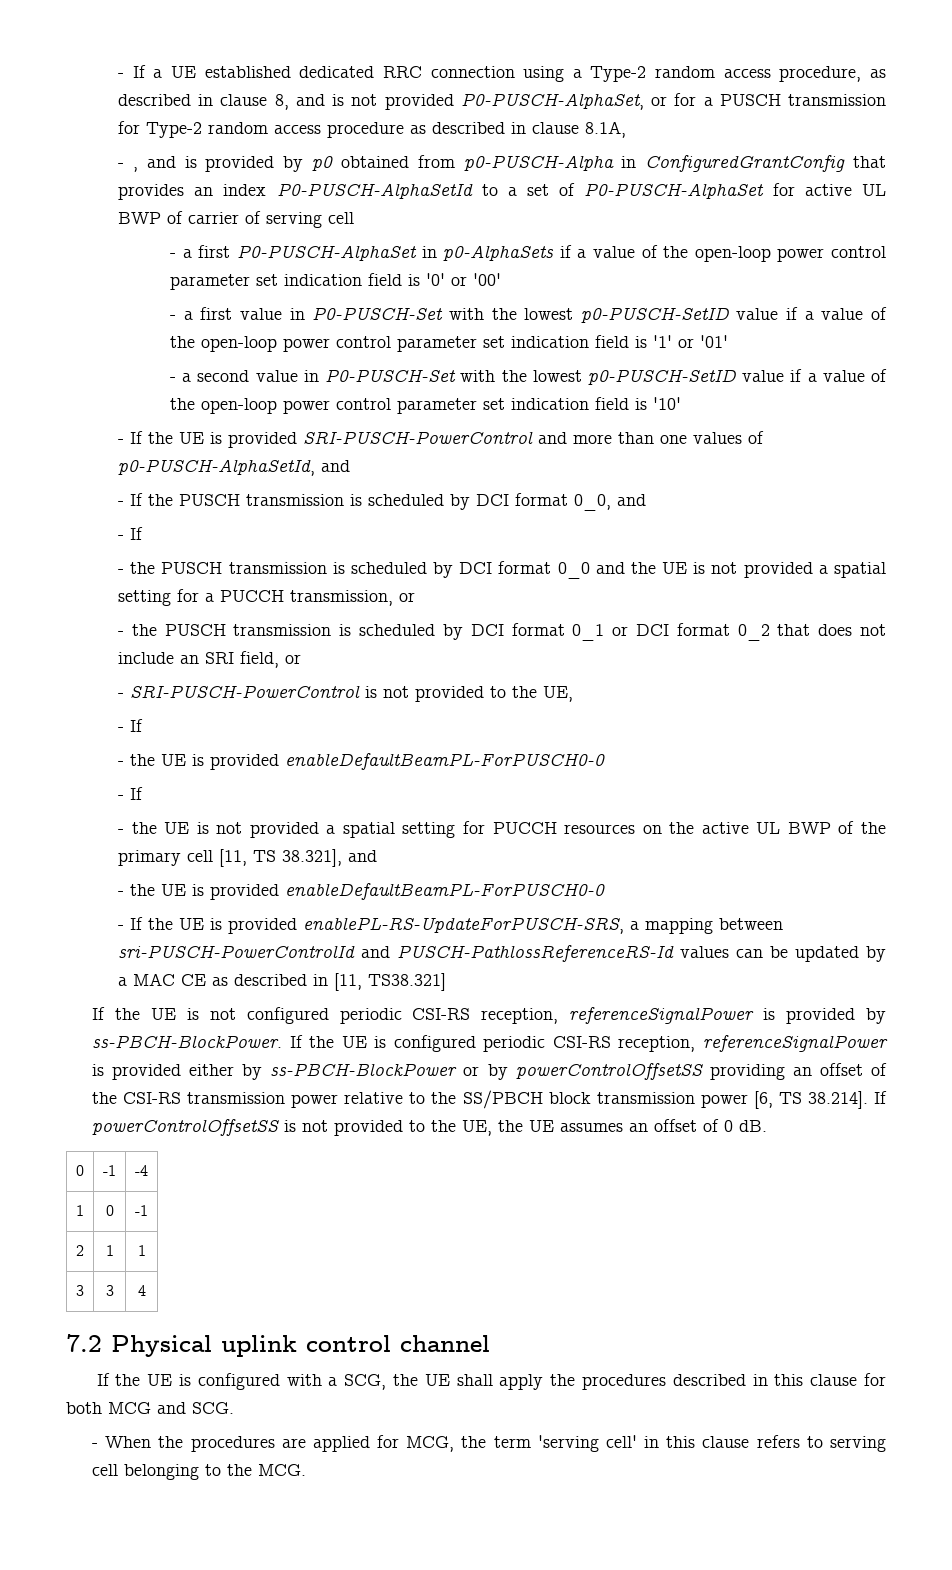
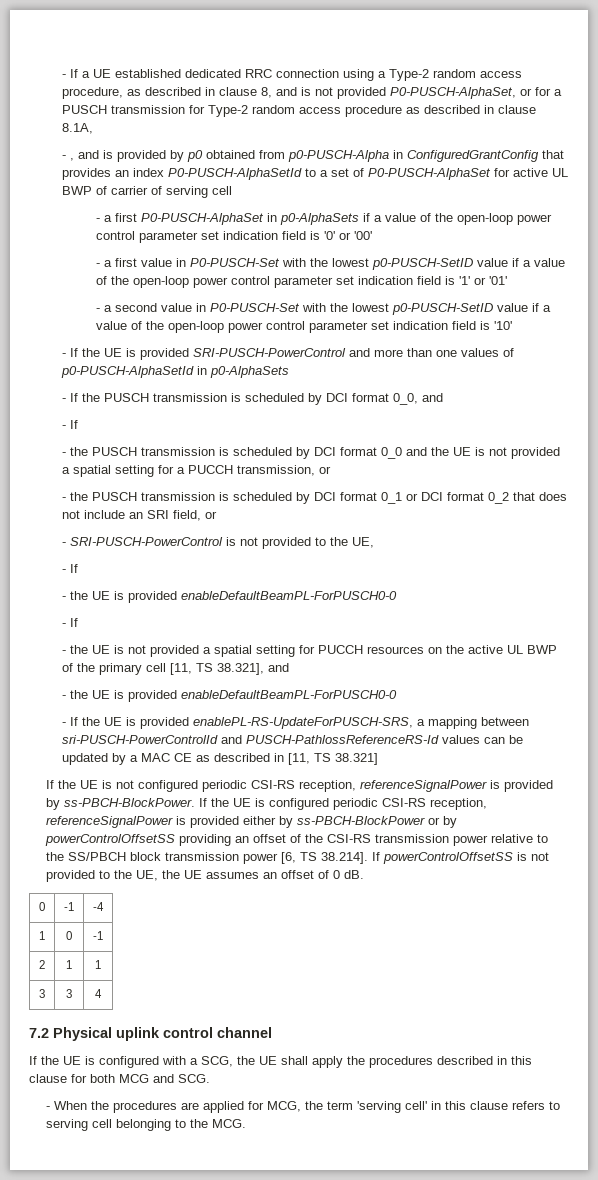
[118,459,351,476] p0-PUSCH-AlphaSetId, and -> [61,366,290,378] p0-PUSCH-AlphaSetId in p0-AlphaSets
[368,973,447,991] TS38.321] -> [314,753,379,765] TS 38.321]

